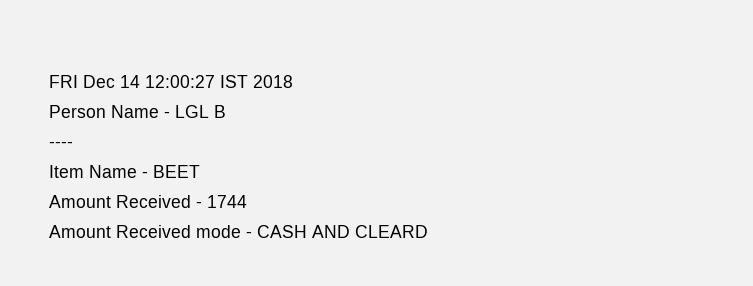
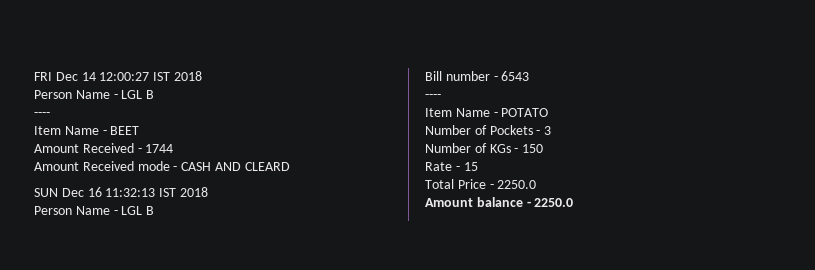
(428, 231) none -> [34,187,208,197] [34,206,155,215] [425,71,530,81] [425,94,441,99] [425,108,549,117] [425,125,552,135] [425,143,544,153] [425,162,478,171] [425,179,537,189] [425,197,574,207] // SUN Dec 16 11:32:13 IST 2018 // Person Name - LGL B // Bill number - 6543 // ---- // Item Name - POTATO // Number of Pockets - 3 // Number of KGs - 150 // Rate - 15 // Total Price - 2250.0 // Amount balance - 2250.0

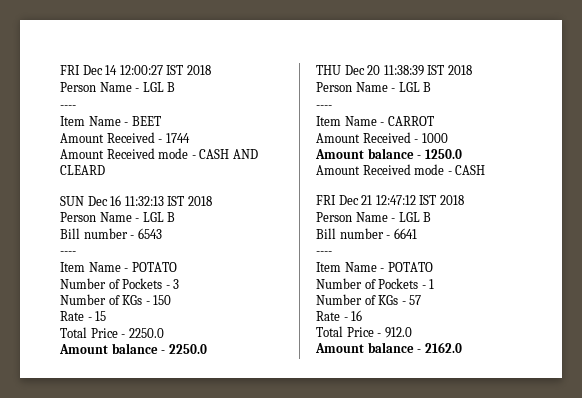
(574, 202) none -> [316,65,472,76] [316,82,432,92] [316,105,332,109] [316,116,434,126] [316,132,448,143] [315,148,462,159] [316,164,486,175] [316,195,464,205] [316,212,432,222] [316,228,417,239] [316,251,332,255] [316,262,433,272] [316,278,435,289] [316,294,422,305] [316,310,363,321] [316,326,412,338] [315,342,462,353] // THU Dec 20 11:38:39 IST 2018 // Person Name - LGL B // ---- // Item Name - CARROT // Amount Received - 1000 // Amount balance - 1250.0 // Amount Received mode - CASH // FRI Dec 21 12:47:12 IST 2018 // Person Name - LGL B // Bill number - 6641 // ---- // Item Name - POTATO // Number of Pockets - 1 // Number of KGs - 57 // Rate - 16 // Total Price - 912.0 // Amount balance - 2162.0

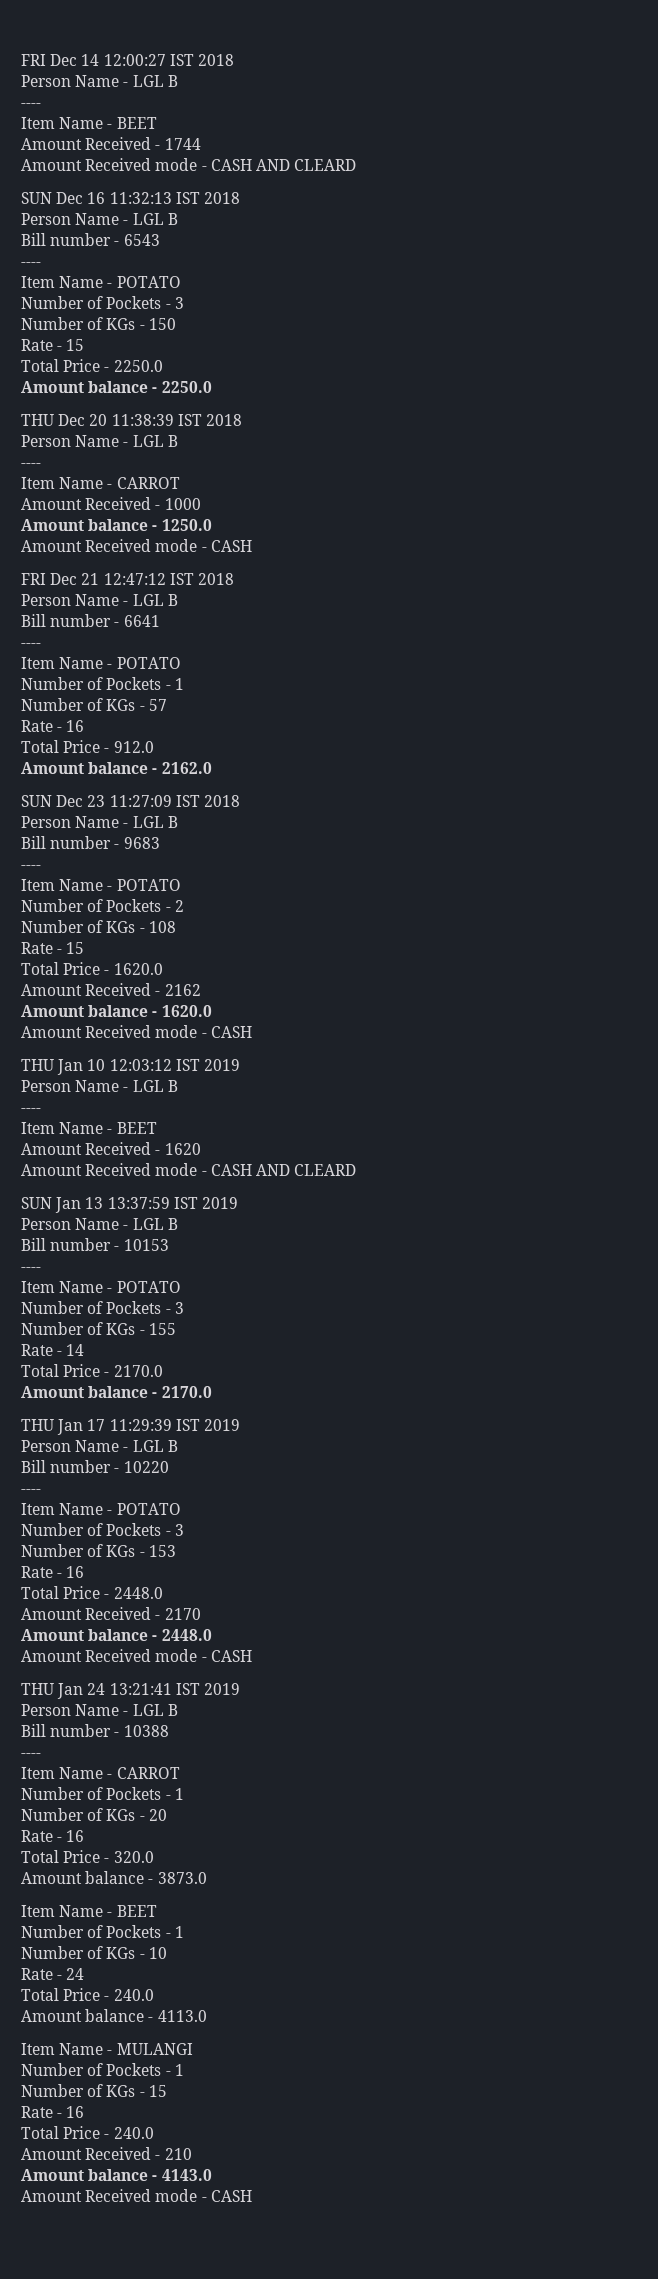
(462, 347) none -> [21,795,240,807] [21,816,178,828] [21,836,160,849] [21,865,41,870] [21,879,181,891] [21,899,184,912] [21,920,176,933] [21,942,85,954] [21,962,163,975] [21,983,201,996] [21,1005,212,1017] [21,1025,252,1038] [21,1059,240,1075] [21,1080,178,1092] [21,1108,41,1113] [21,1122,157,1134] [21,1142,201,1155] [21,1163,357,1176] [21,1197,238,1213] [21,1218,178,1230] [21,1238,169,1251] [21,1267,41,1272] [21,1281,181,1293] [21,1301,184,1314] [21,1322,176,1335] [21,1344,85,1356] [21,1364,163,1377] [21,1386,212,1398] [21,1419,240,1435] [21,1440,178,1452] [21,1460,169,1473] [21,1489,41,1494] [21,1503,181,1515] [21,1523,184,1536] [21,1544,176,1557] [21,1566,85,1578] [21,1586,163,1599] [21,1607,201,1620] [21,1629,212,1641] [21,1649,252,1662] [21,1683,240,1699] [21,1704,178,1716] [21,1724,169,1737] [21,1753,41,1758] [21,1767,180,1779] [21,1787,184,1800] [21,1808,167,1821] [21,1830,85,1842] [21,1850,154,1863] [21,1871,207,1884] [21,1905,157,1917] [21,1925,184,1938] [21,1946,167,1959] [21,1968,85,1980] [21,1988,154,2001] [21,2009,207,2022] [21,2043,193,2055] [21,2063,184,2076] [21,2084,167,2097] [21,2106,85,2118] [21,2126,154,2139] [21,2147,192,2160] [21,2169,212,2181] [21,2189,252,2202] // SUN Dec 23 11:27:09 IST 2018 // Person Name - LGL B // Bill number - 9683 // ---- // Item Name - POTATO // Number of Pockets - 2 // Number of KGs - 108 // Rate - 15 // Total Price - 1620.0 // Amount Received - 2162 // Amount balance - 1620.0 // Amount Received mode - CASH // THU Jan 10 12:03:12 IST 2019 // Person Name - LGL B // ---- // Item Name - BEET // Amount Received - 1620 // Amount Received mode - CASH AND CLEARD // SUN Jan 13 13:37:59 IST 2019 // Person Name - LGL B // Bill number - 10153 // ---- // Item Name - POTATO // Number of Pockets - 3 // Number of KGs - 155 // Rate - 14 // Total Price - 2170.0 // Amount balance - 2170.0 // THU Jan 17 11:29:39 IST 2019 // Person Name - LGL B // Bill number - 10220 // ---- // Item Name - POTATO // Number of Pockets - 3 // Number of KGs - 153 // Rate - 16 // Total Price - 2448.0 // Amount Received - 2170 // Amount balance - 2448.0 // Amount Received mode - CASH // THU Jan 24 13:21:41 IST 2019 // Person Name - LGL B // Bill number - 10388 // ---- // Item Name - CARROT // Number of Pockets - 1 // Number of KGs - 20 // Rate - 16 // Total Price - 320.0 // Amount balance - 3873.0 // Item Name - BEET // Number of Pockets - 1 // Number of KGs - 10 // Rate - 24 // Total Price - 240.0 // Amount balance - 4113.0 // Item Name - MULANGI // Number of Pockets - 1 // Number of KGs - 15 // Rate - 16 // Total Price - 240.0 // Amount Received - 210 // Amount balance - 4143.0 // Amount Received mode - CASH

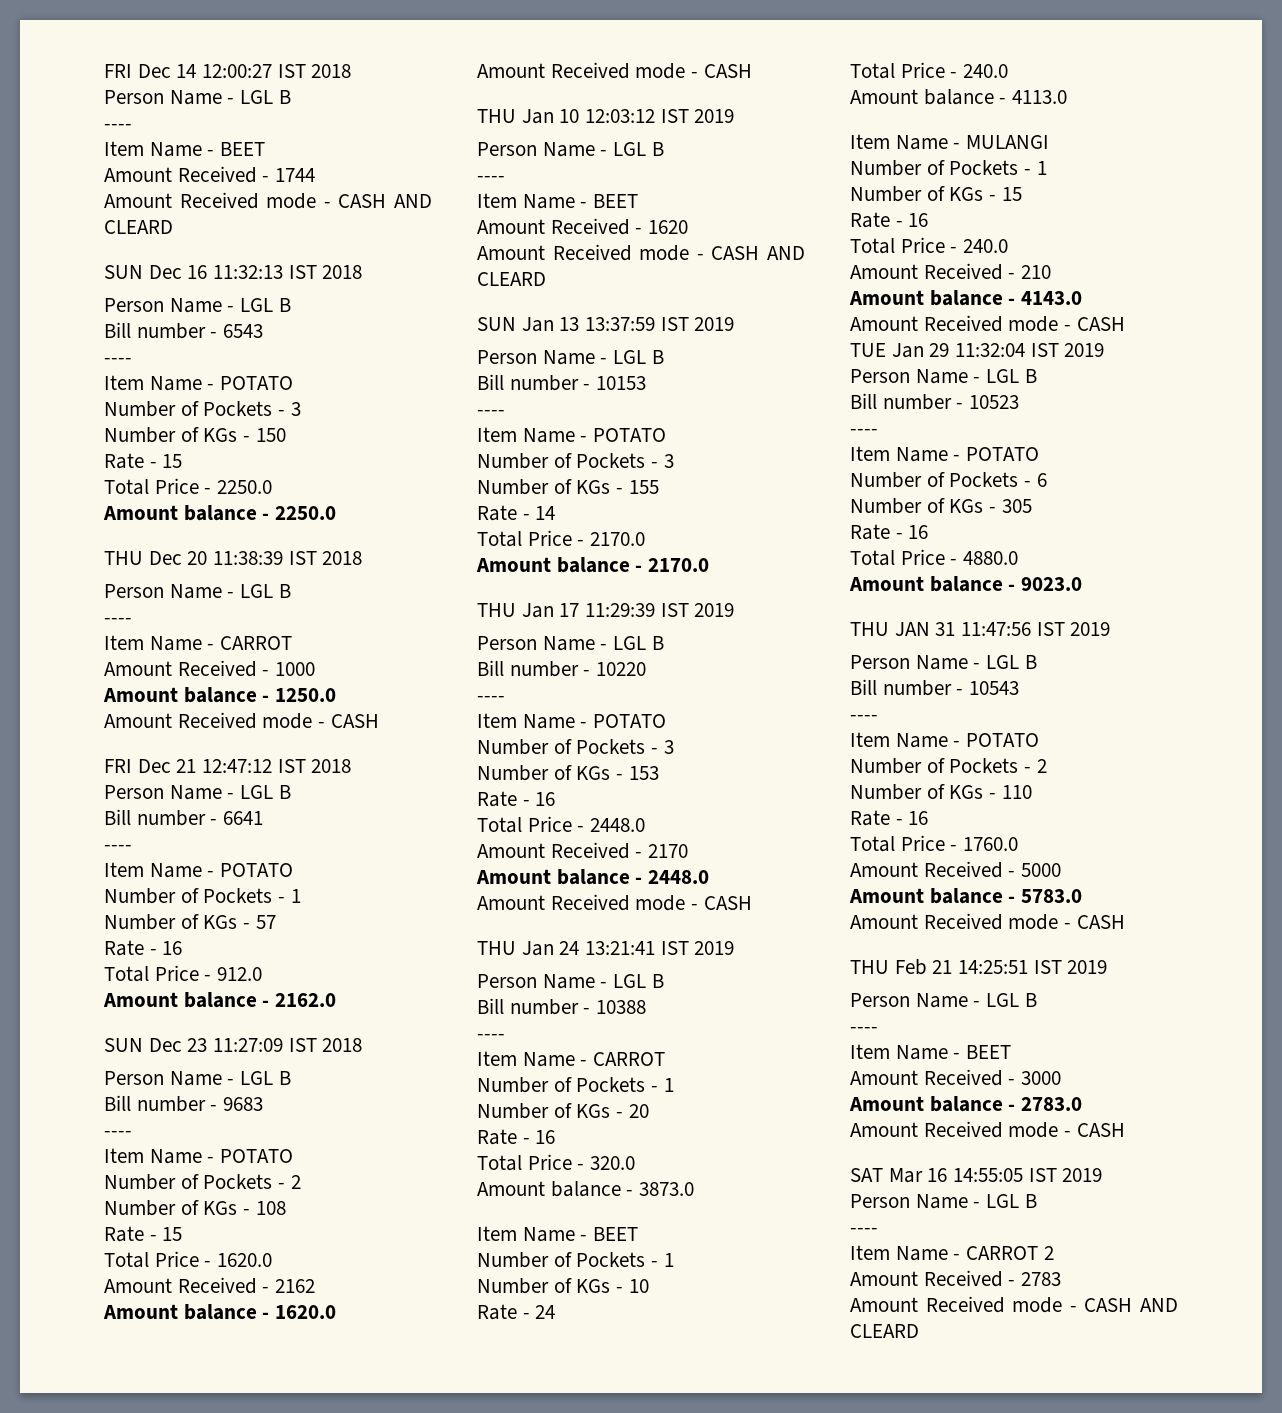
(252, 2196) none -> [850,343,1105,358] [850,369,1037,384] [850,393,1020,410] [850,429,878,435] [850,446,1040,462] [850,472,1047,488] [850,498,1032,514] [850,524,929,540] [850,549,1019,566] [849,576,1083,592] [850,622,1111,636] [850,655,1037,670] [850,679,1020,696] [850,715,878,721] [850,732,1040,748] [850,758,1047,774] [850,784,1032,800] [850,810,929,826] [850,835,1019,852] [850,861,1062,878] [849,888,1083,904] [850,913,1125,930] [850,959,1108,975] [850,993,1037,1008] [850,1027,878,1033] [850,1044,1012,1060] [850,1069,1062,1086] [849,1096,1083,1112] [850,1121,1125,1138] [850,1168,1103,1183] [850,1194,1037,1209] [850,1228,878,1234] [850,1245,1054,1261] [850,1270,1062,1287] [850,1296,1178,1313] [850,1324,919,1338] // TUE Jan 29 11:32:04 IST 2019 // Person Name - LGL B // Bill number - 10523 // ---- // Item Name - POTATO // Number of Pockets - 6 // Number of KGs - 305 // Rate - 16 // Total Price - 4880.0 // Amount balance - 9023.0 // THU JAN 31 11:47:56 IST 2019 // Person Name - LGL B // Bill number - 10543 // ---- // Item Name - POTATO // Number of Pockets - 2 // Number of KGs - 110 // Rate - 16 // Total Price - 1760.0 // Amount Received - 5000 // Amount balance - 5783.0 // Amount Received mode - CASH // THU Feb 21 14:25:51 IST 2019 // Person Name - LGL B // ---- // Item Name - BEET // Amount Received - 3000 // Amount balance - 2783.0 // Amount Received mode - CASH // SAT Mar 16 14:55:05 IST 2019 // Person Name - LGL B // ---- // Item Name - CARROT 2 // Amount Received - 2783 // Amount Received mode - CASH AND CLEARD

